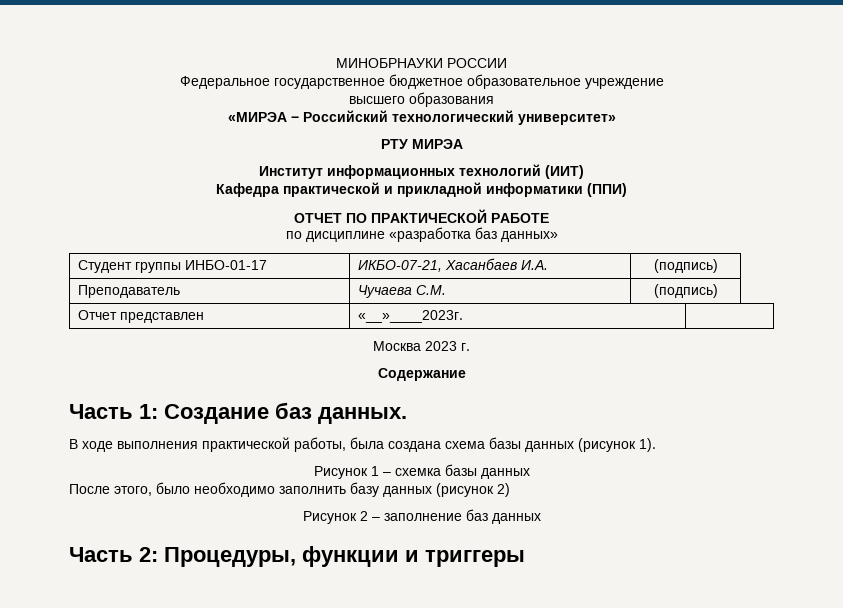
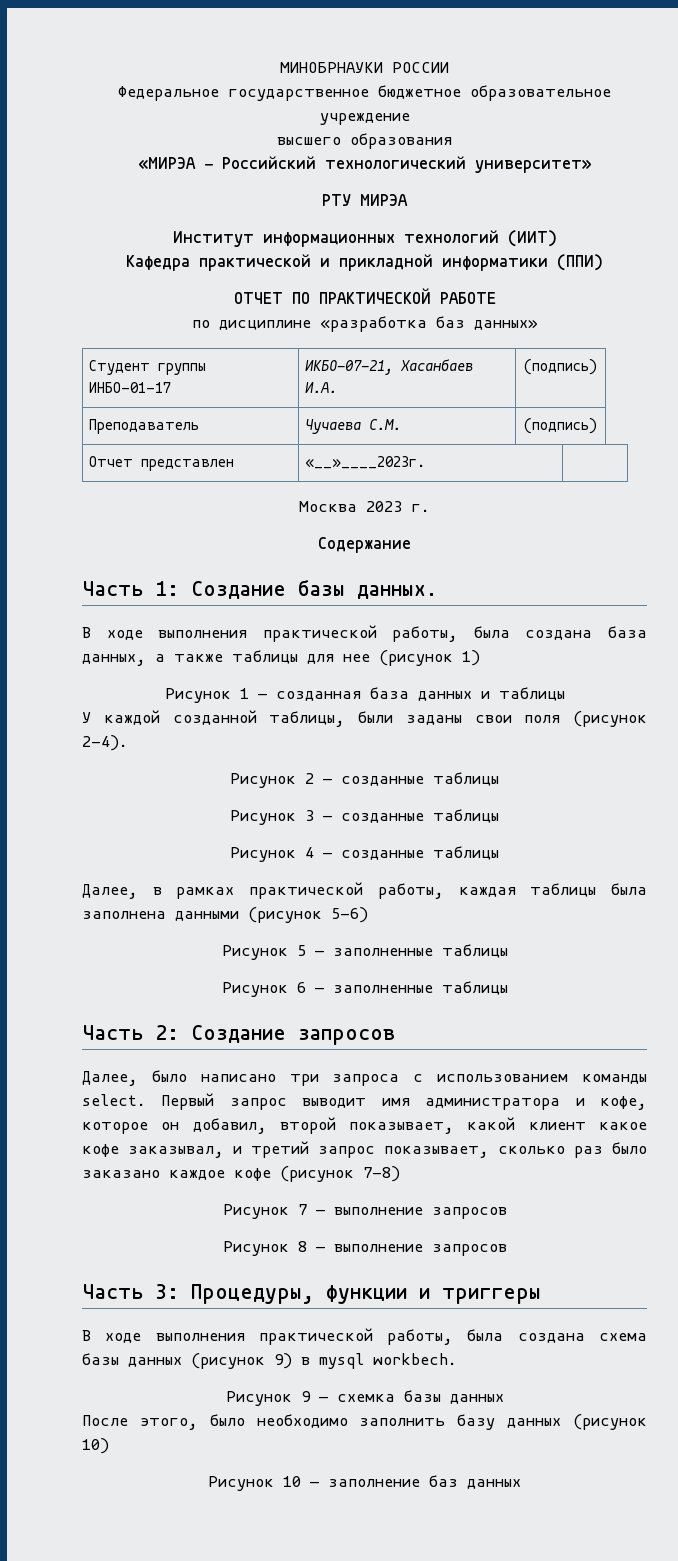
[275,402,312,419] баз -> [298,579,345,596] базы
(407, 415) none -> [82,625,647,642] [82,650,480,666] [164,687,565,703] [82,710,647,727] [82,735,128,751] [230,772,499,788] [230,809,499,825] [230,846,499,862] [82,882,647,899] [82,907,368,923] [221,944,508,960] [221,981,508,997] [82,1025,395,1045] [82,1070,647,1086] [82,1093,647,1110] [82,1117,647,1134] [82,1141,647,1158] [82,1166,400,1182] [222,1204,507,1219] [222,1241,507,1256] [82,1284,541,1304] // В ходе выполнения практической работы, была создана база данных, а также таблицы для нее (рисунок 1) // Рисунок 1 — созданная база данных и таблицы // У каждой созданной таблицы, были заданы свои поля (рисунок 2-4). // Рисунок 2 — созданные таблицы // Рисунок 3 — созданные таблицы // Рисунок 4 — созданные таблицы // Далее, в рамках практической работы, каждая таблицы была заполнена данными (рисунок 5-6) // Рисунок 5 — заполненные таблицы // Рисунок 6 — заполненные таблицы // Часть 2: Создание запросов // Далее, было написано три запроса с использованием команды select. Первый запрос выводит имя администратора и кофе, которое он добавил, второй показывает, какой клиент какое кофе заказывал, и третий запрос показывает, сколько раз было заказано каждое кофе (рисунок 7-8) // Рисунок 7 — выполнение запросов // Рисунок 8 — выполнение запросов // Часть 3: Процедуры, функции и триггеры
[639,438,656,452] [313,466,391,479] 1). // Рисунок 1 – -> [274,1353,457,1369] [225,1391,328,1406] 9) в mysql workbech. // Рисунок 9 —
[497,483,510,497] [302,511,380,524] 2) // Рисунок 2 – -> [82,1438,109,1454] [208,1476,319,1491] 10) // Рисунок 10 —
[69,546,525,567] // Часть 2: Процедуры, функции и триггеры -> (521, 1484) none

